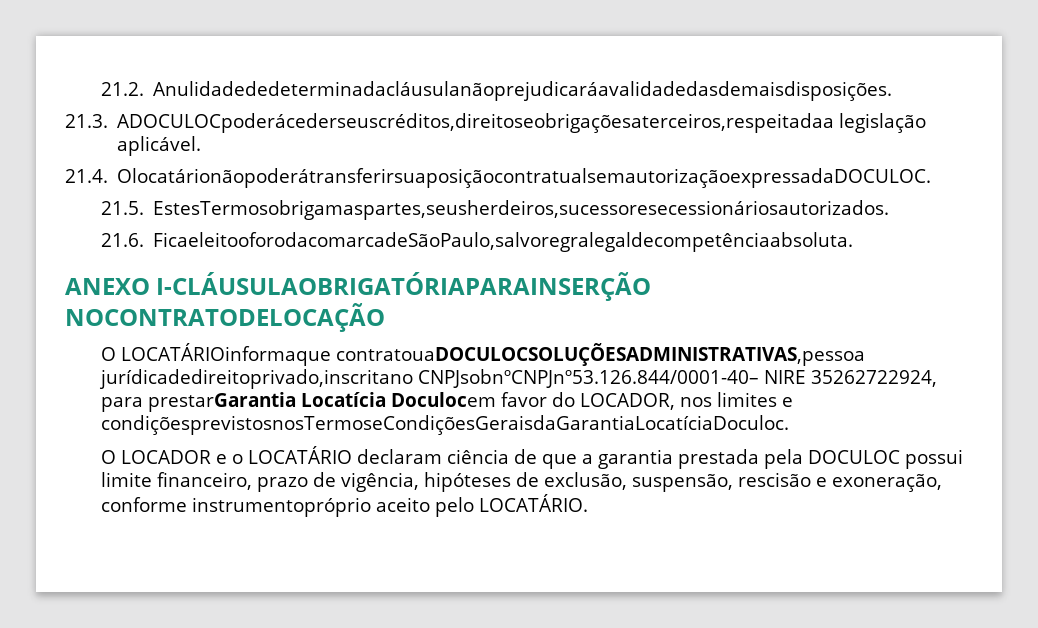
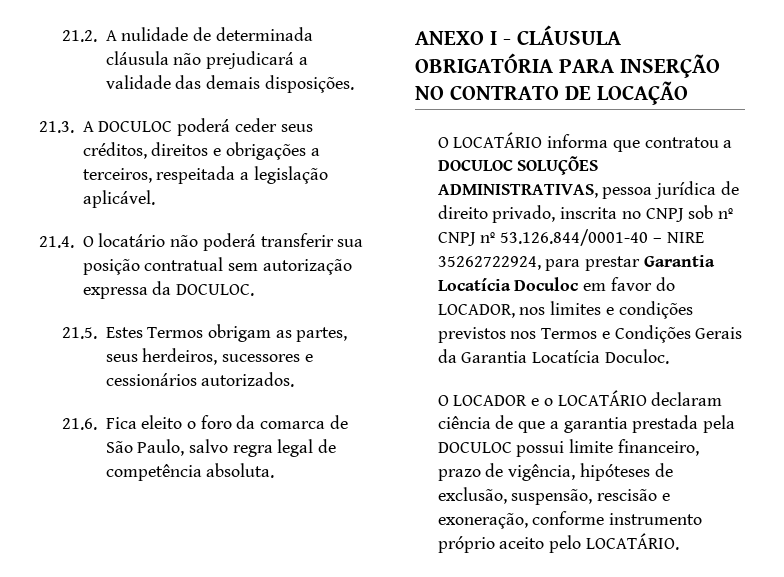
[153,81,893,101] [65,113,927,133] [117,136,202,156] [65,168,932,188] [101,200,890,220] [101,232,854,252] [65,272,652,301] [65,303,385,332] [101,343,866,366] [99,369,938,389] [101,392,497,412] Anulidadededeterminadacláusulanãoprejudicaráavalidadedasdemaisdisposições. // 21.3. ADOCULOCpoderácederseuscréditos,direitoseobrigaçõesaterceiros,respeitadaa legislação aplicável. // 21.4. OlocatárionãopoderátransferirsuaposiçãocontratualsemautorizaçãoexpressadaDOCULOC. // 21.5. EstesTermosobrigamaspartes,seusherdeiros,sucessoresecessionáriosautorizados. // 21.6. FicaeleitooforodacomarcadeSãoPaulo,salvoregralegaldecompetênciaabsoluta. // ANEXO I-CLÁUSULAOBRIGATÓRIAPARAINSERÇÃO NOCONTRATODELOCAÇÃO // O LOCATÁRIOinformaque contratouaDOCULOCSOLUÇÕESADMINISTRATIVAS,pessoa jurídicadedireitoprivado,inscritano CNPJsobnºCNPJnº53.126.844/0001-40– NIRE 35262722924, para prestarGarantia Locatícia Doculocem -> [105,27,313,41] [105,51,308,69] [105,75,354,93] [39,118,313,136] [82,142,320,160] [82,166,328,184] [82,190,155,208] [39,233,364,251] [82,257,352,275] [82,281,255,299] [61,324,348,342] [105,348,313,365] [105,372,295,387] [61,415,348,430] [105,439,337,457] [105,463,275,481] [415,25,621,45] [415,53,720,78] [415,81,688,105] [437,132,733,152] [437,156,599,175] [437,181,739,199] [437,205,734,223] [437,229,704,246] [437,255,715,271] [437,277,607,291] A nulidade de determinada cláusula não prejudicará a validade das demais disposições. // 21.3. A DOCULOC poderá ceder seus créditos, direitos e obrigações a terceiros, respeitada a legislação aplicável. // 21.4. O locatário não poderá transferir sua posição contratual sem autorização expressa da DOCULOC. // 21.5. Estes Termos obrigam as partes, seus herdeiros, sucessores e cessionários autorizados. // 21.6. Fica eleito o foro da comarca de São Paulo, salvo regra legal de competência absoluta. // ANEXO I - CLÁUSULA OBRIGATÓRIA PARA INSERÇÃO NO CONTRATO DE LOCAÇÃO // O LOCATÁRIO informa que contratou a DOCULOC SOLUÇÕES ADMINISTRATIVAS, pessoa jurídica de direito privado, inscrita no CNPJ sob nº CNPJ nº 53.126.844/0001-40 – NIRE 35262722924, para prestar Garantia Locatícia Doculoc em
[101,415,790,435] condiçõesprevistosnosTermoseCondiçõesGeraisdaGarantiaLocatíciaDoculoc. -> [618,301,693,319] [437,325,743,343] [437,349,669,364] condições previstos nos Termos e Condições Gerais da Garantia Locatícia Doculoc.
[192,497,372,517] instrumentopróprio -> [609,513,703,525] [437,536,495,553] instrumento próprio

